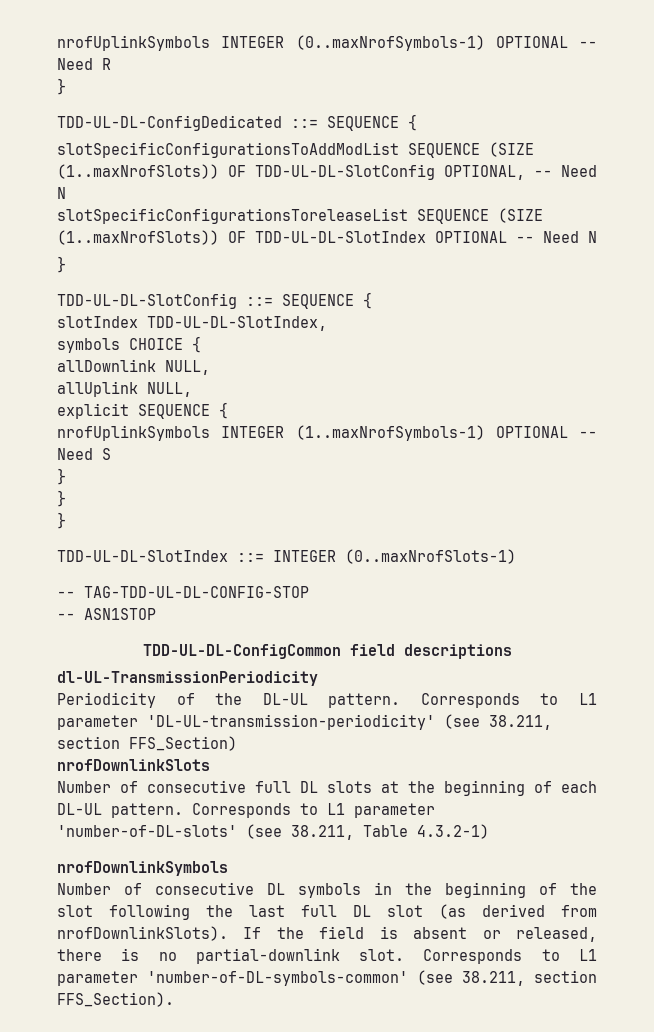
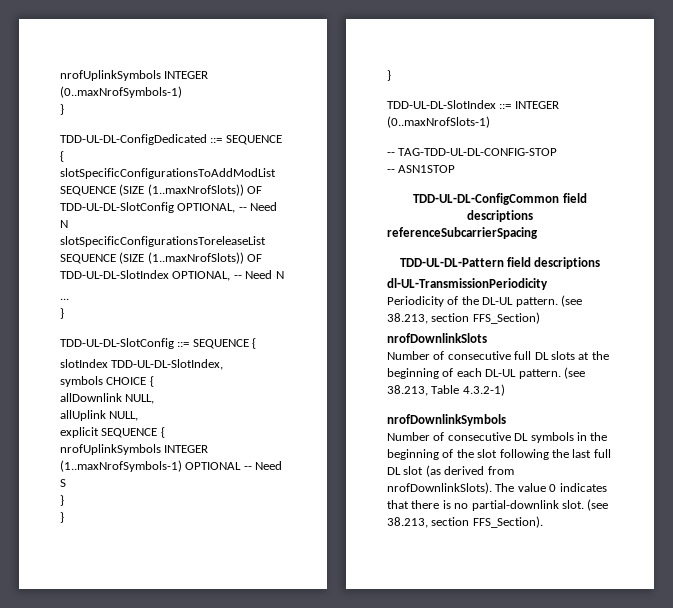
[495,36,597,48] [57,58,111,70] OPTIONAL -- Need R -> (182, 92) none
[435,231,597,243] OPTIONAL -- Need N -> [172,270,284,281] [60,298,69,300] OPTIONAL, -- Need N // ...
(512, 651) none -> [387,227,538,239] [399,257,601,269] // referenceSubcarrierSpacing // TDD-UL-DL-Pattern field descriptions
[420,693,597,708] [57,714,552,730] Corresponds to L1 parameter 'DL-UL-transmission-periodicity' (see 38.211, -> [560,295,582,307] [387,313,428,324] (see 38.213,
[192,803,435,818] [57,824,354,840] Corresponds to L1 parameter 'number-of-DL-slots' (see 38.211, -> [563,367,585,379] [387,385,428,396] (see 38.213,
[243,926,597,942] If the field is absent or released, -> [495,483,607,492] [387,500,409,509] The value 0 indicates that
[423,949,597,964] [57,970,525,986] Corresponds to L1 parameter 'number-of-DL-symbols-common' (see 38.211, -> [587,499,609,511] [387,517,428,528] (see 38.213,

